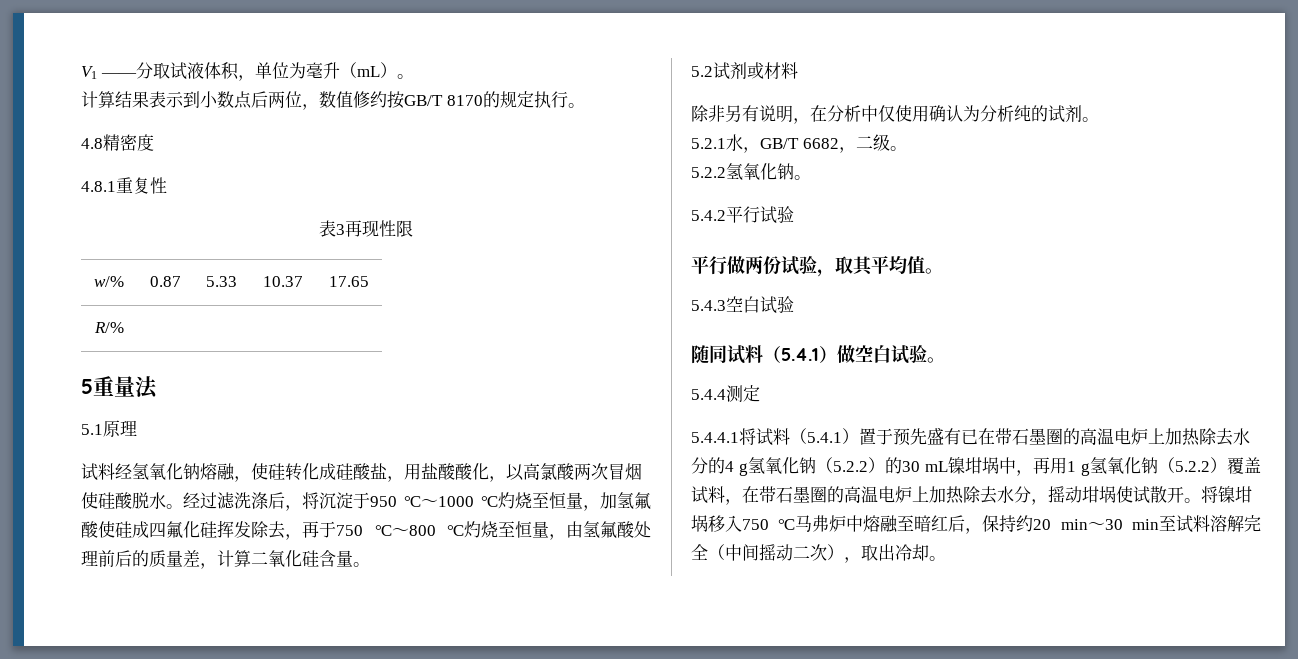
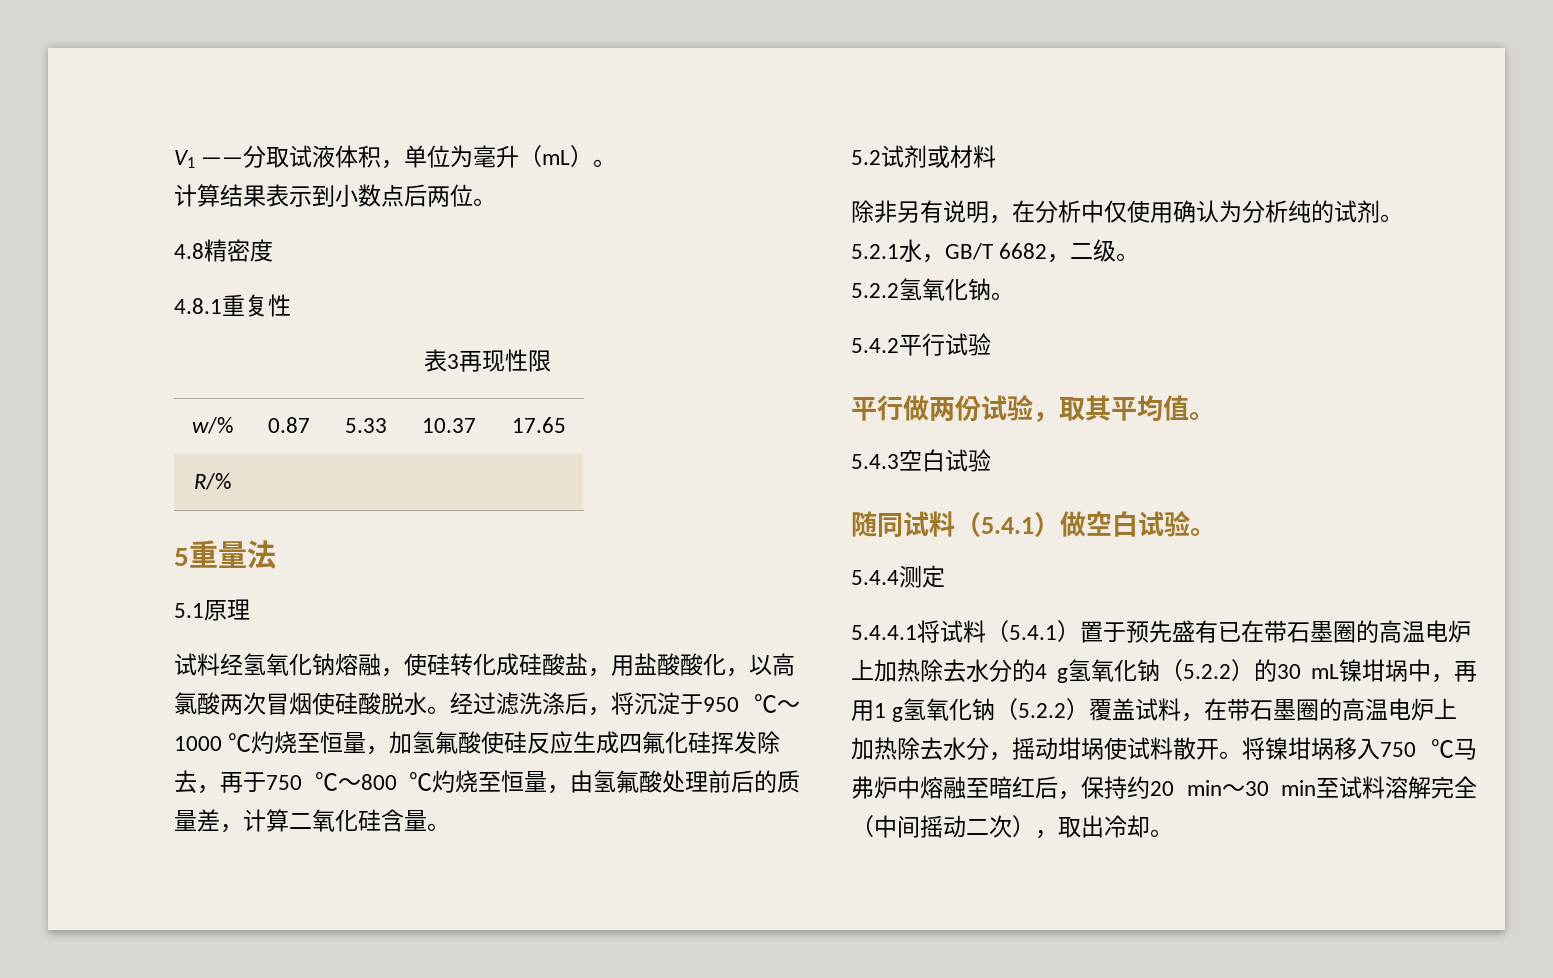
[302,91,568,110] ，数值修约按GB/T 8170的规定执行 -> (473, 195) none
(132, 529) none -> [527,731,597,754] 反应生
(1150, 495) none -> [1150,737,1173,760] 料

